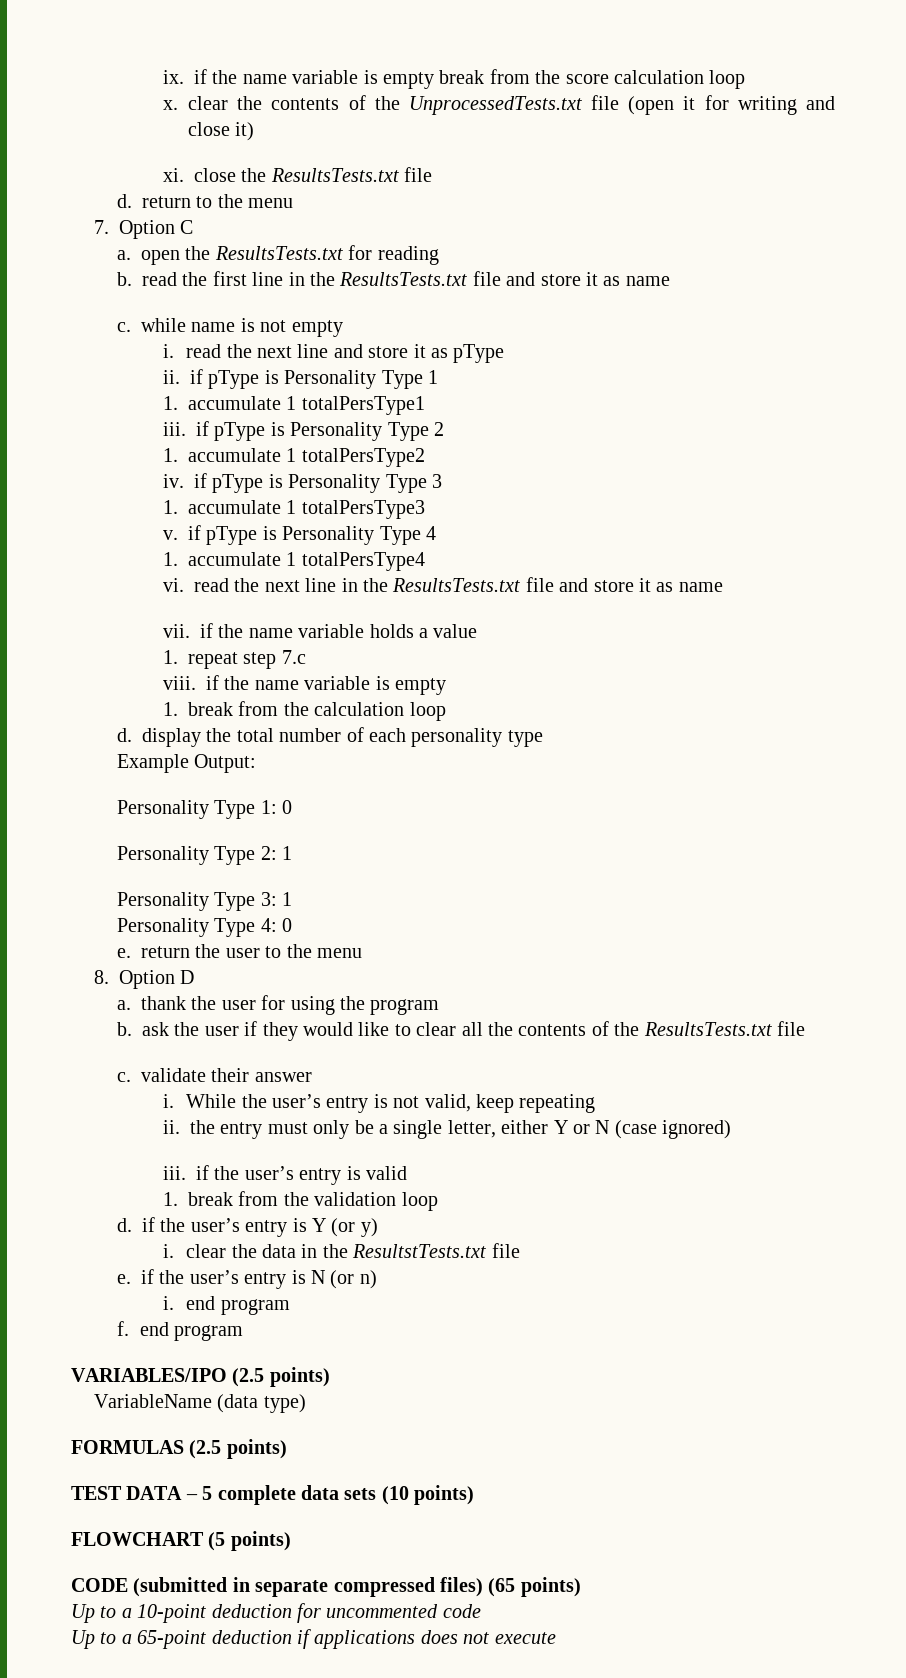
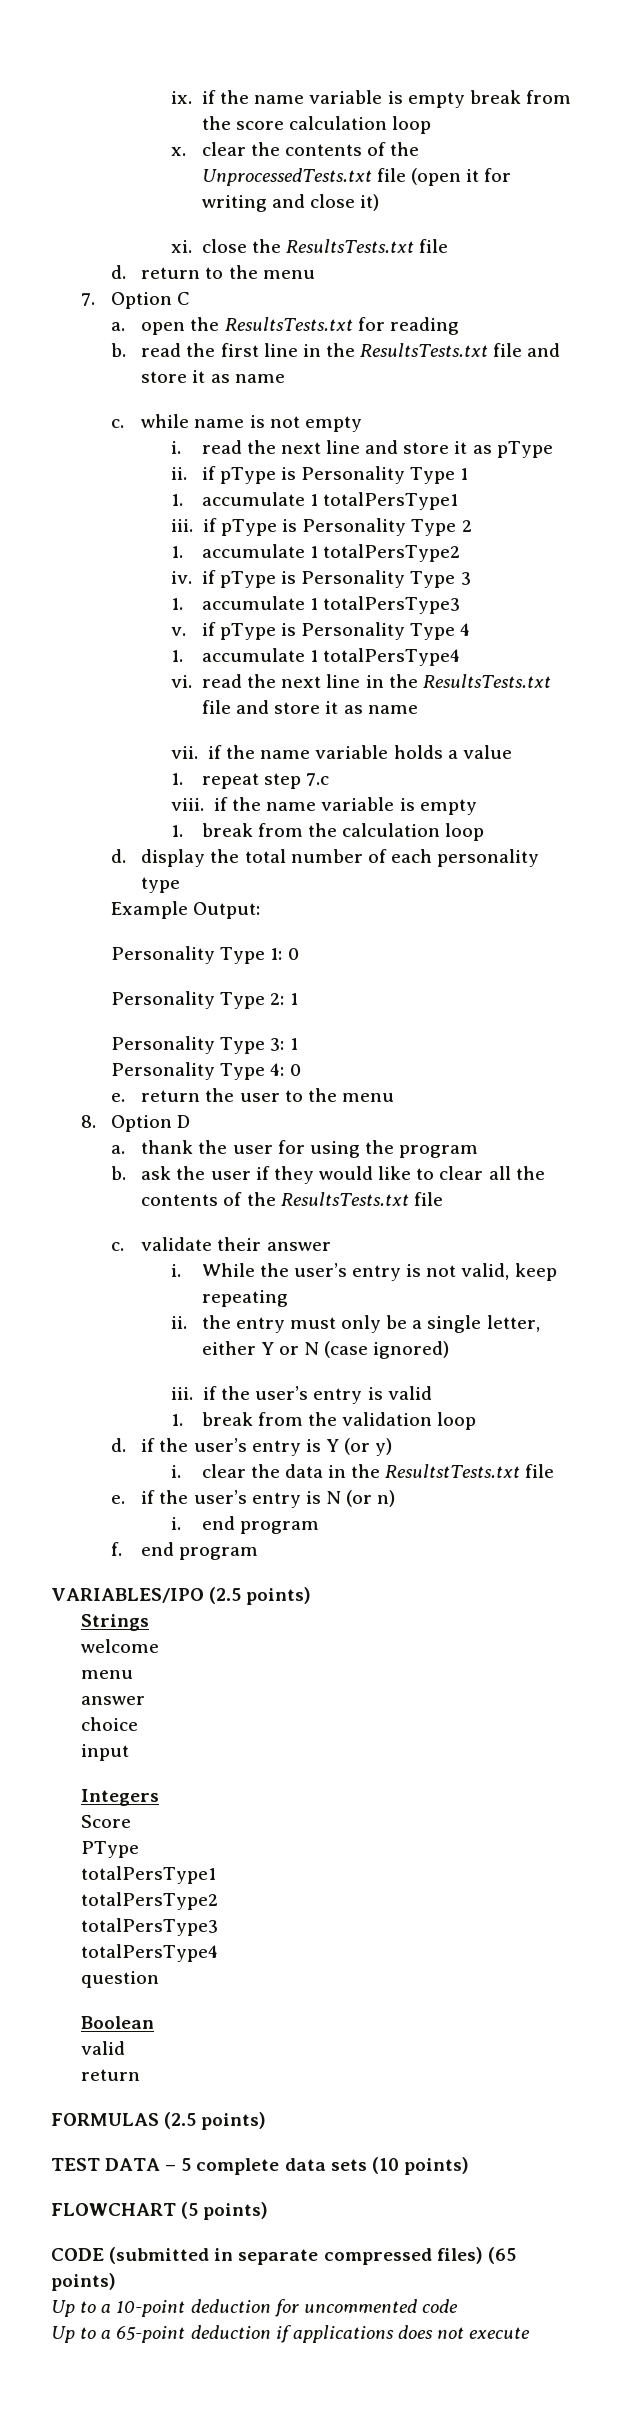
[94,1394,306,1413] VariableName (data type) -> [81,1614,150,1631] [81,1639,160,1653] [81,1670,134,1679] [81,1696,146,1705] [81,1717,139,1731] [81,1744,130,1761] [81,1789,160,1806] [81,1815,132,1828] [81,1841,140,1858] [81,1866,217,1884] [81,1892,219,1910] [81,1918,219,1936] [81,1944,219,1962] [81,1971,160,1988] [81,2016,155,2029] [81,2041,126,2055] [81,2069,141,2081] Strings // welcome // menu // answer // choice // input // Integers // Score // PType // totalPersType1 // totalPersType2 // totalPersType3 // totalPersType4 // question // Boolean // valid // return

